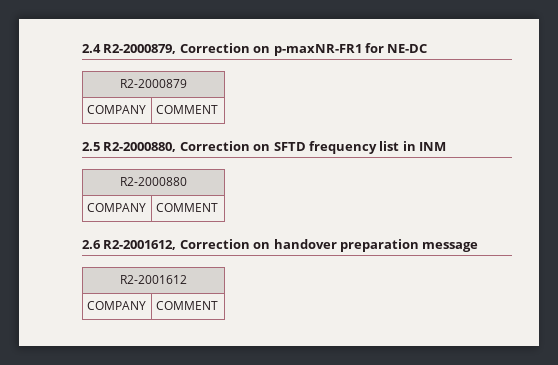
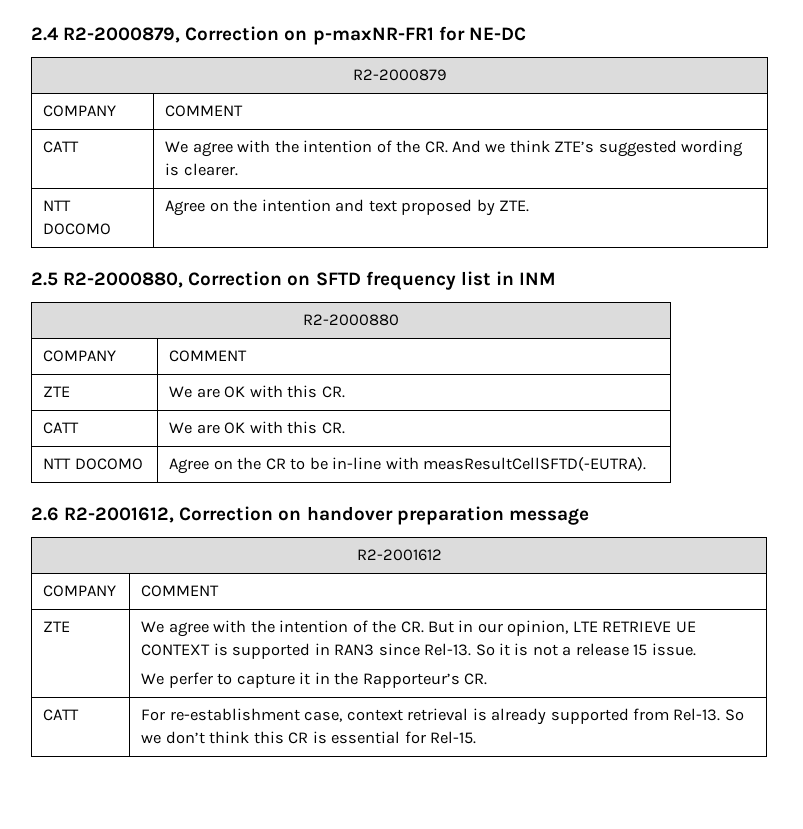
(218, 109) none -> [43,141,80,153] [165,140,744,157] [165,163,238,176] [43,200,72,211] [43,223,112,235] [165,199,529,216] // CATT | We agree with the intention of the CR. And we think ZTE’s suggested wording is clearer. // NTT DOCOMO | Agree on the intention and text proposed by ZTE.
(218, 207) none -> [43,386,71,397] [169,385,345,398] [43,422,80,434] [169,421,345,434] [43,458,143,470] [169,457,646,474] // ZTE | We are OK with this CR. // CATT | We are OK with this CR. // NTT DOCOMO | Agree on the CR to be in-line with measResultCellSFTD(-EUTRA).
(218, 305) none -> [43,621,71,632] [141,620,696,637] [141,643,696,659] [141,672,487,688] [43,709,80,721] [141,708,744,725] [141,731,476,744] // ZTE | We agree with the intention of the CR. But in our opinion, LTE RETRIEVE UE CONTEXT is supported in RAN3 since Rel-13. So it is not a release 15 issue. // We perfer to capture it in the Rapporteur’s CR. // CATT | For re-establishment case, context retrieval is already supported from Rel-13. So we don’t think this CR is essential for Rel-15.

